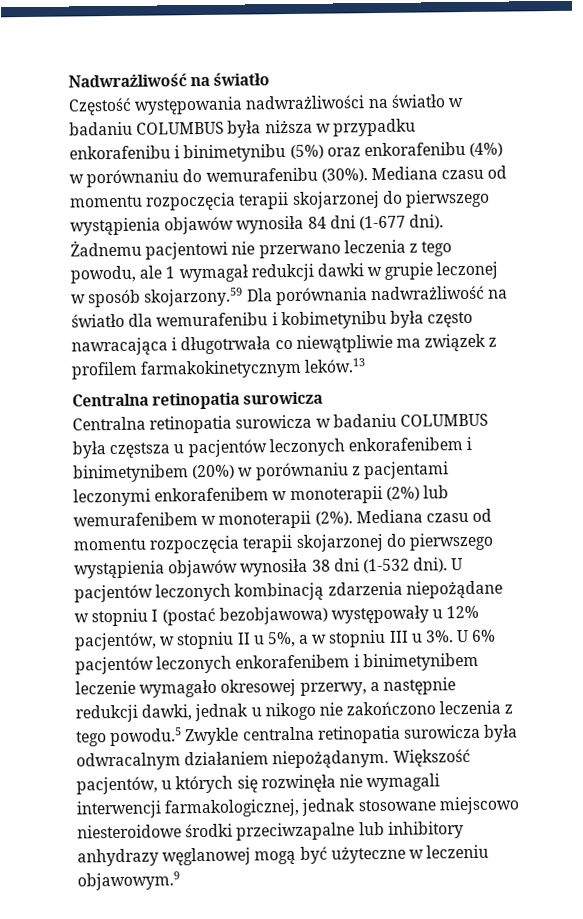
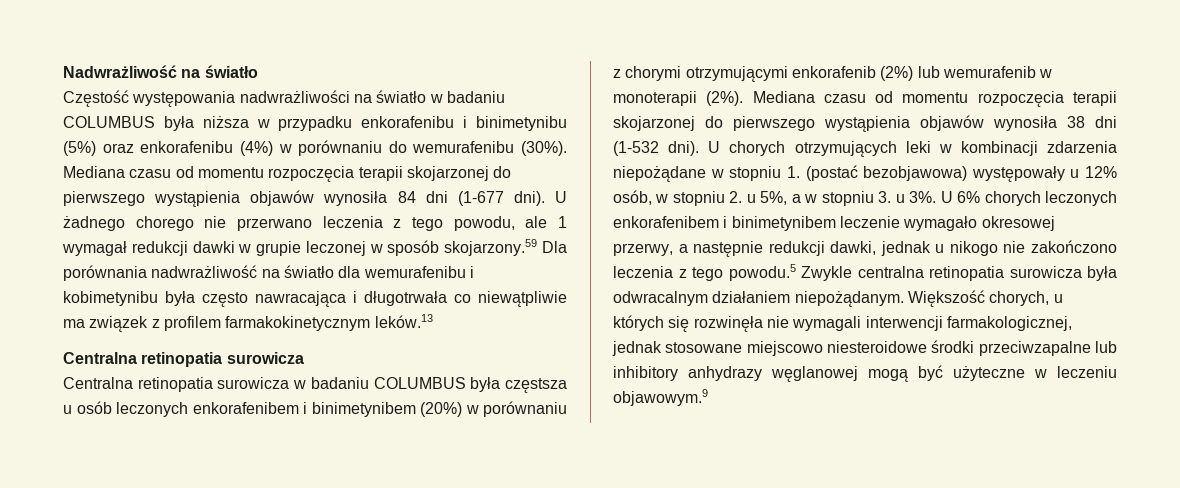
[70,239,229,260] Żadnemu pacjentowi -> [555,191,567,203] [63,216,194,231] U żadnego chorego
[187,439,267,458] pacjentów -> [76,401,112,414] osób
[363,461,449,480] [73,485,383,507] pacjentami leczonymi enkorafenibem w monoterapii -> [625,66,876,82] chorymi otrzymującymi enkorafenib
[73,512,198,527] wemurafenibem -> [942,66,1036,78] wemurafenib
[74,582,325,603] pacjentów leczonych kombinacją -> [729,141,1038,157] chorych otrzymujących leki w kombinacji
[151,609,159,622] I -> [786,166,800,178] 1.
[74,631,251,651] pacjentów, w stopniu II -> [613,190,743,206] osób, w stopniu 2.
[388,630,409,643] III -> [878,191,892,203] 3.
[75,656,154,675] pacjentów -> [984,191,1041,206] chorych
[76,776,158,795] pacjentów, -> [989,291,1050,306] chorych,

